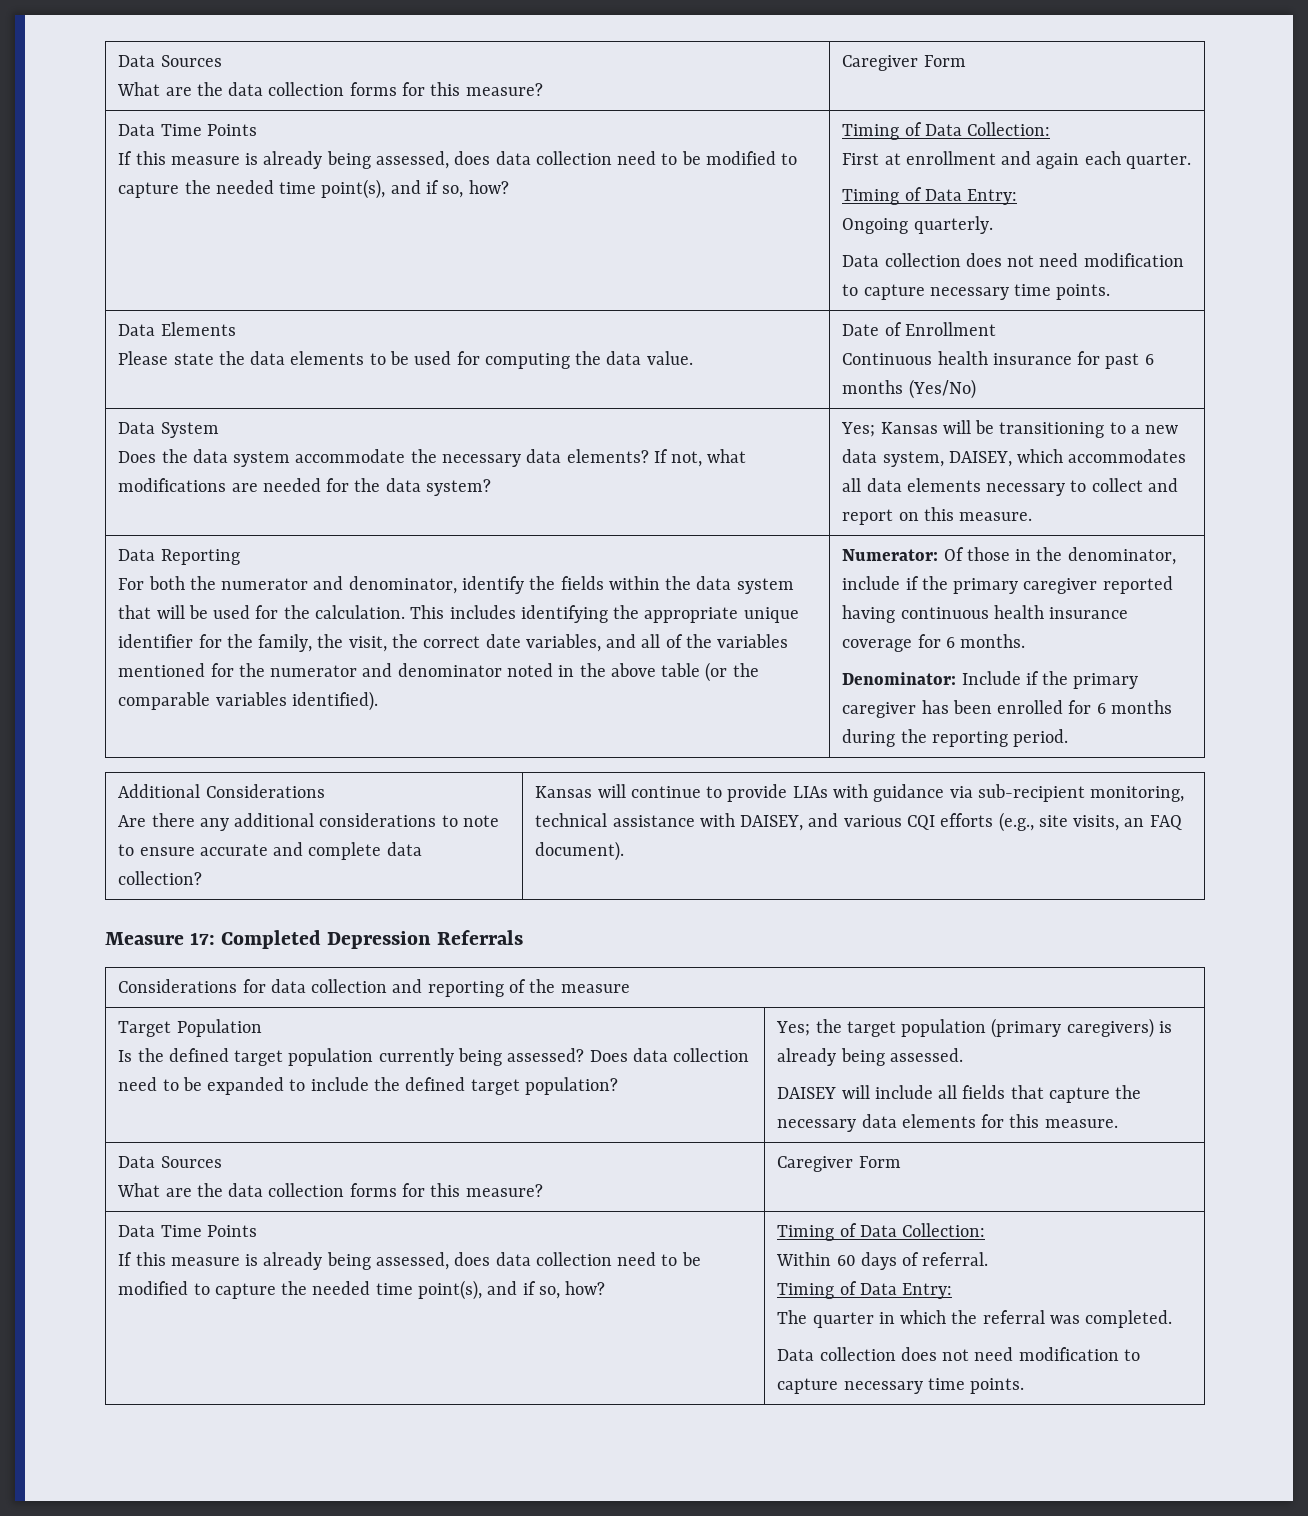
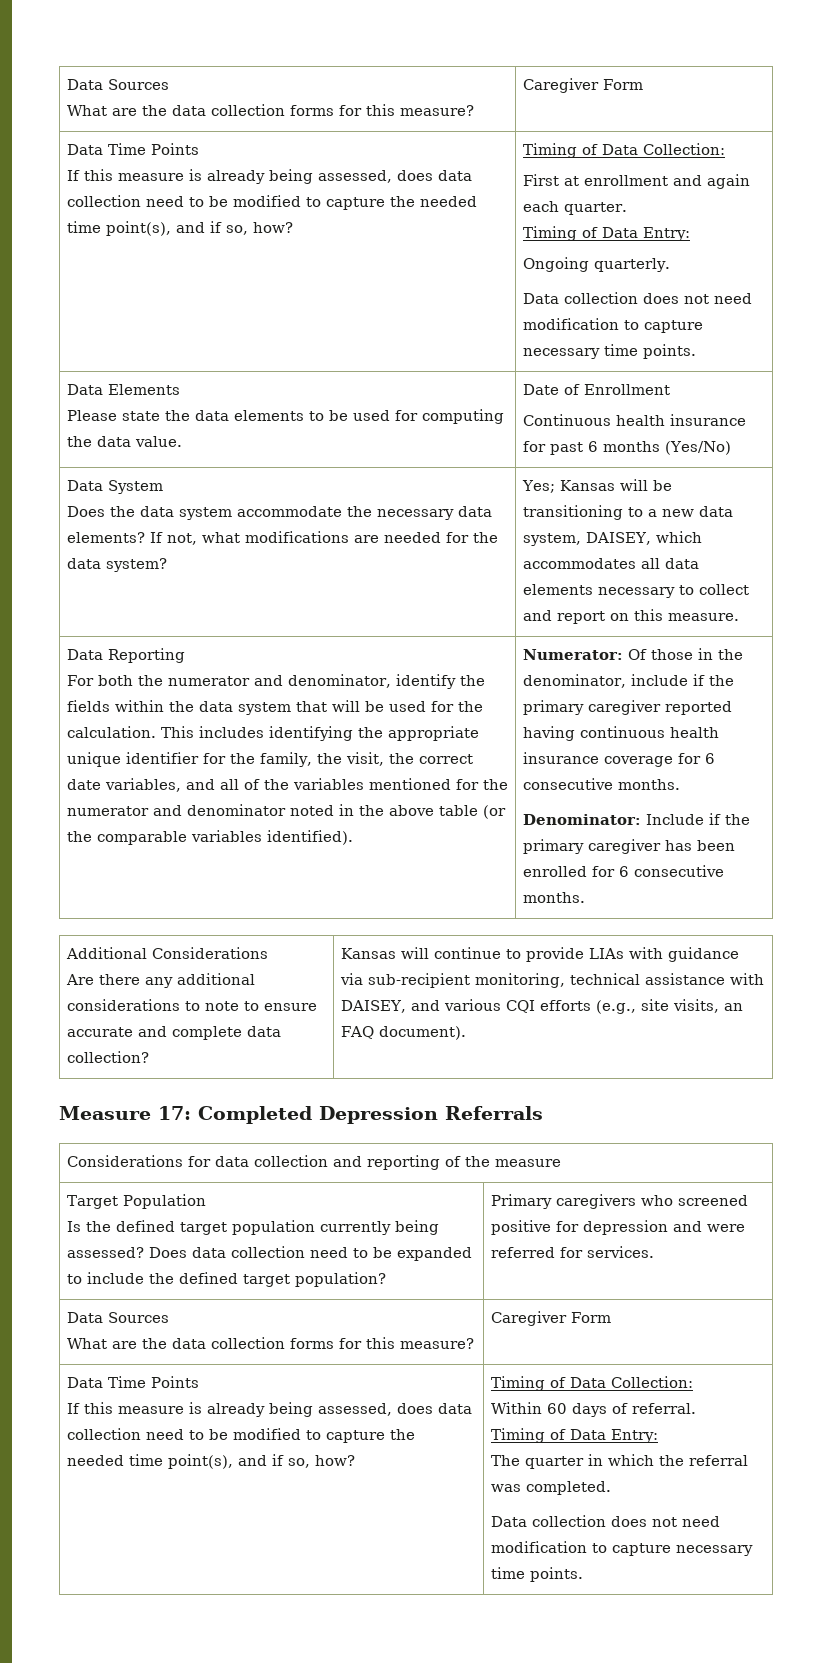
(955, 642) none -> [522,778,613,790] consecutive
[1110,700,1172,714] [842,729,1069,747] months during the reporting period. -> [633,865,724,877] [522,892,585,903] consecutive months.
[776,1018,1172,1038] [777,1048,963,1066] [777,1085,1142,1103] [777,1114,1118,1132] Yes; the target population (primary caregivers) is already being assessed. // DAISEY will include all fields that capture the necessary data elements for this measure. -> [490,1194,748,1209] [490,1220,745,1235] [490,1246,654,1258] Primary caregivers who screened positive for depression and were referred for services.

